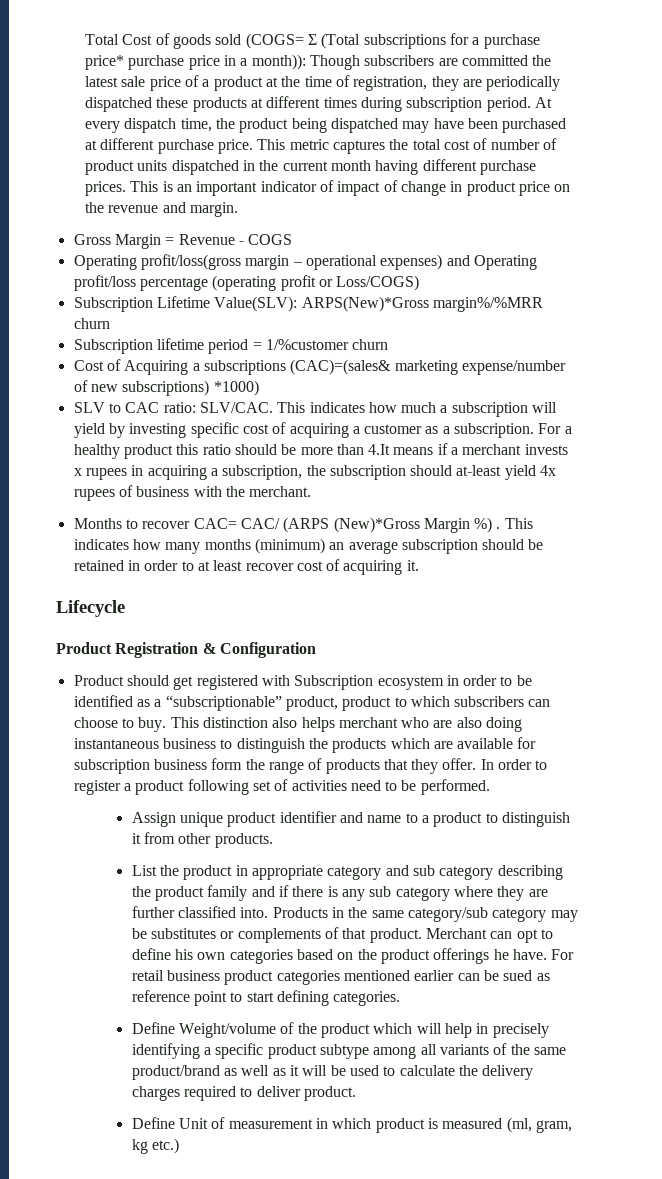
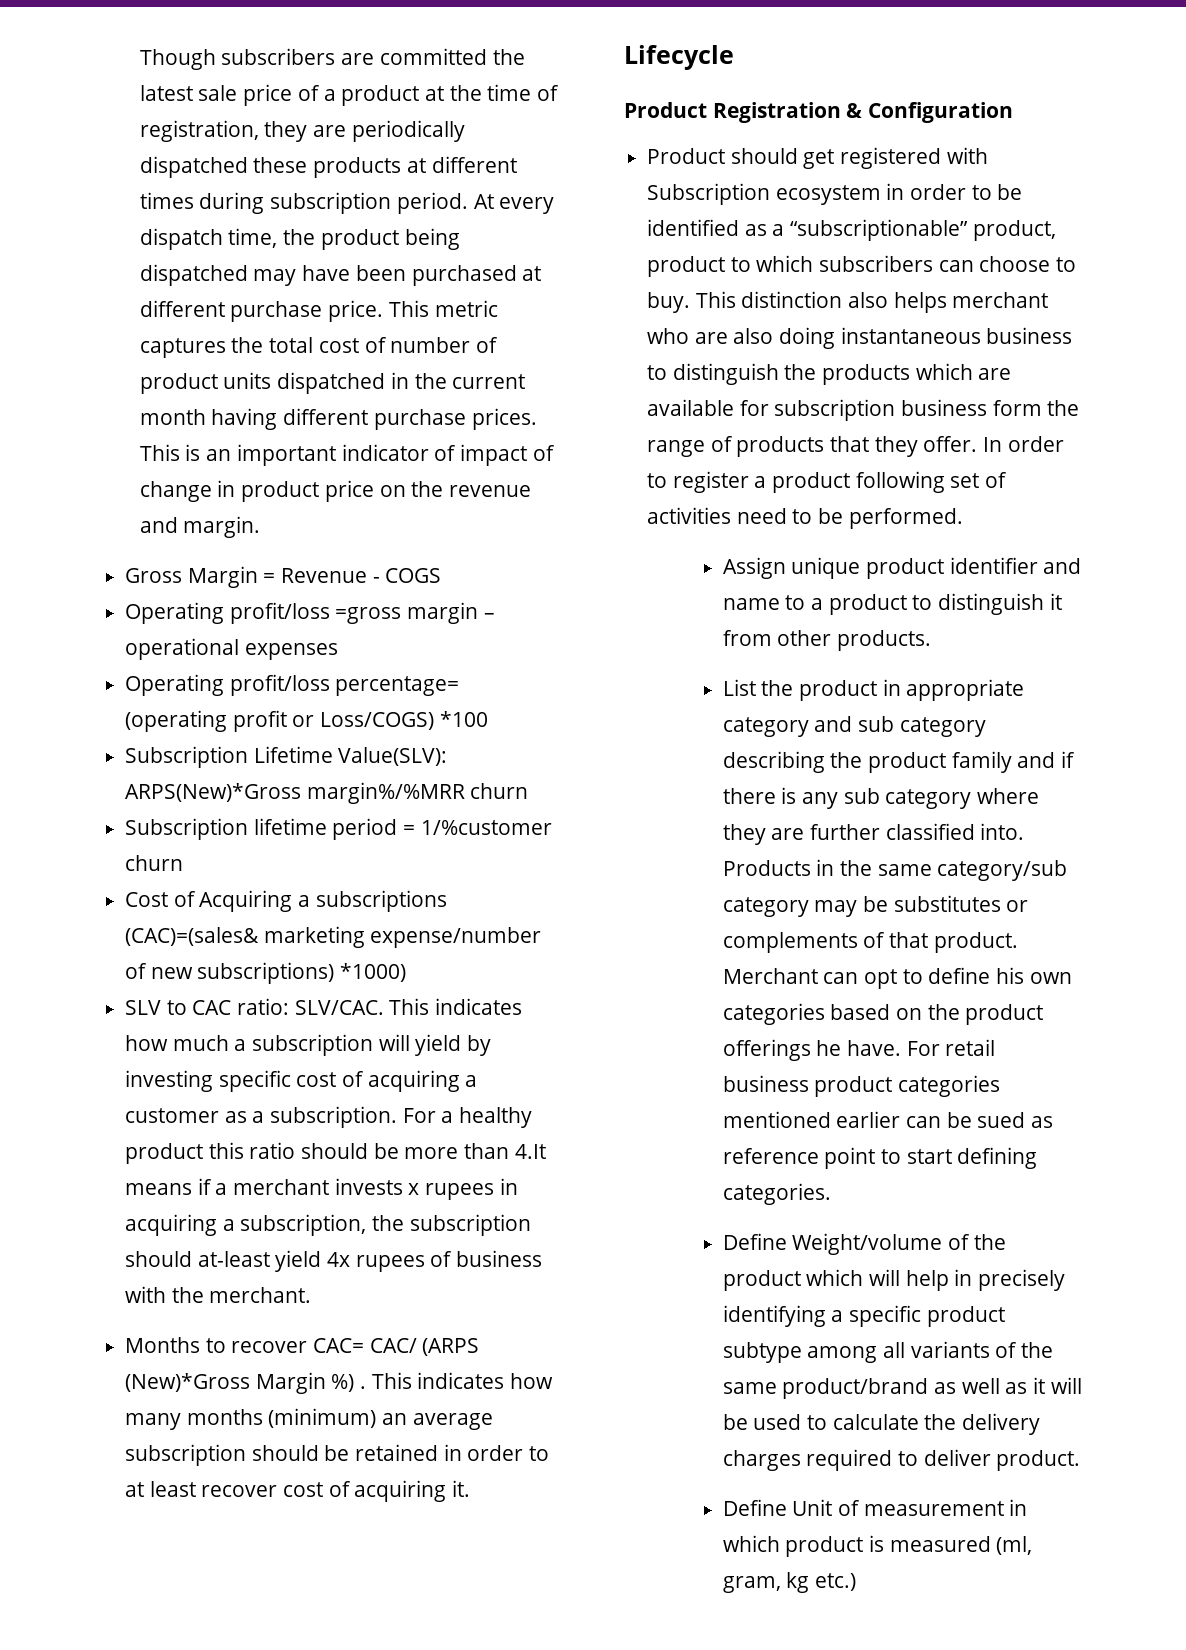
[85,33,540,49] [85,54,306,70] Total Cost of goods sold (COGS= Σ (Total subscriptions for a purchase price* purchase price in a month)): -> (139, 59) none
[140,254,241,270] profit/loss(gross -> [229,602,402,624] profit/loss =gross
[380,254,537,270] [73,275,208,291] expenses) and Operating profit/loss percentage -> [244,643,338,660] [125,674,460,696] expenses // Operating profit/loss percentage=
(420, 283) none -> [439,711,488,727] *100

